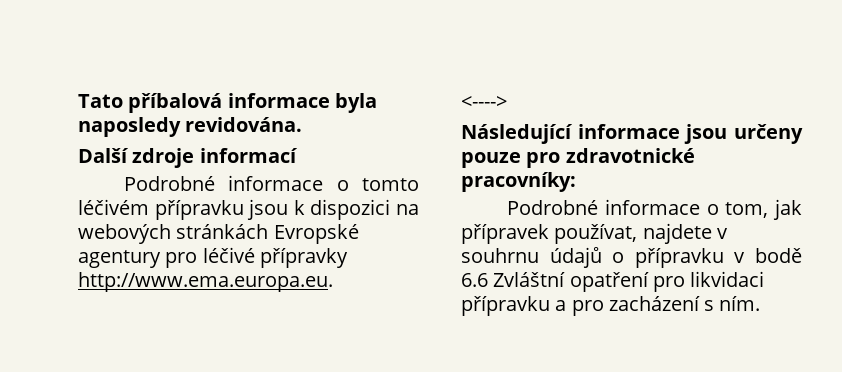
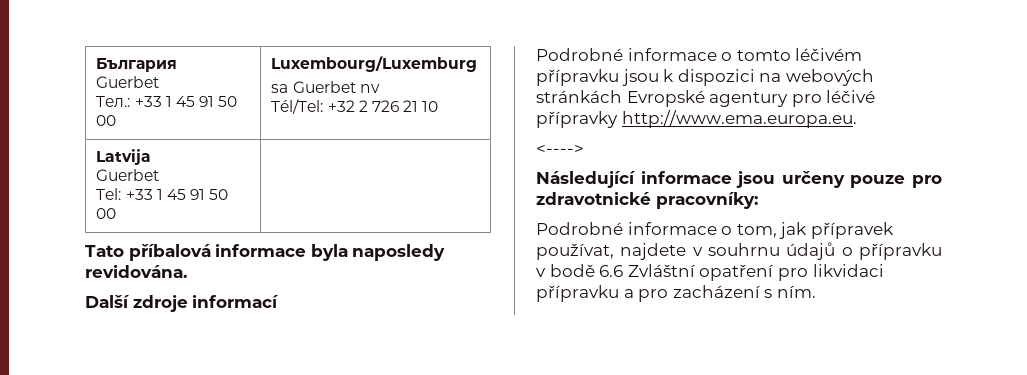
(78, 101) none -> [96,58,178,72] [96,76,160,88] [96,96,238,107] [96,115,117,126] [271,56,478,72] [271,81,380,93] [271,99,439,114] [96,149,152,165] [96,169,160,181] [96,188,229,200] [96,208,117,219] България // Guerbet // Teл.: +33 1 45 91 50 00 | Luxembourg/Luxemburg // sa Guerbet nv // Tél/Tel: +32 2 726 21 10 // Latvija // Guerbet // Tel: +33 1 45 91 50 00 | //

